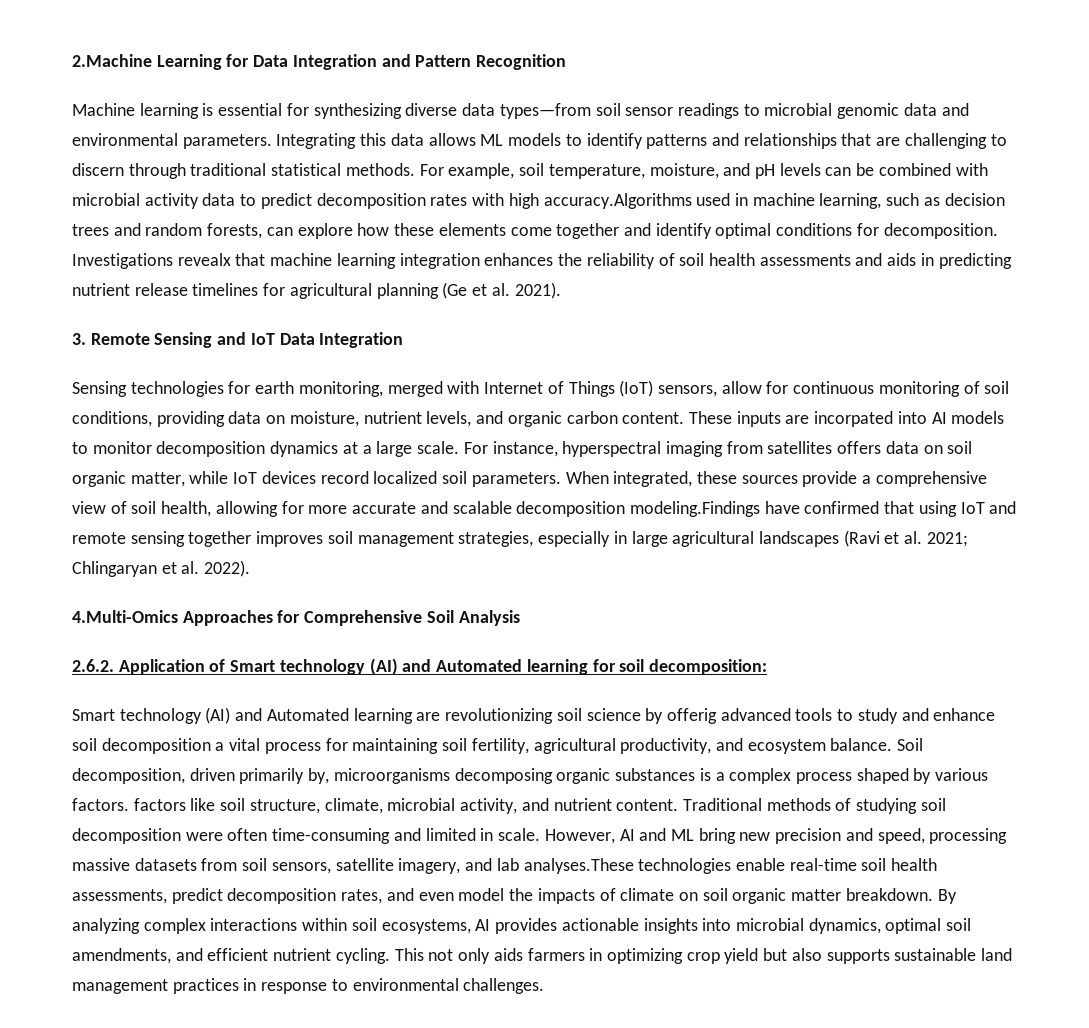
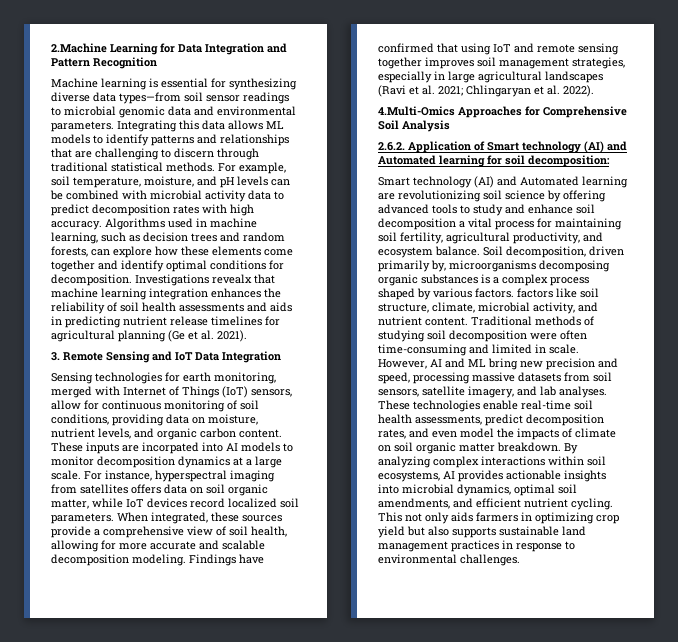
[543,193,692,209] accuracy.Algorithms -> [51,218,165,230] accuracy. Algorithms
[629,501,760,517] modeling.Findings -> [132,554,236,566] modeling. Findings
[666,708,717,724] offerig -> [563,190,606,202] offering
[523,858,634,874] analyses.These -> [559,386,607,398] [378,400,410,410] analyses. These

